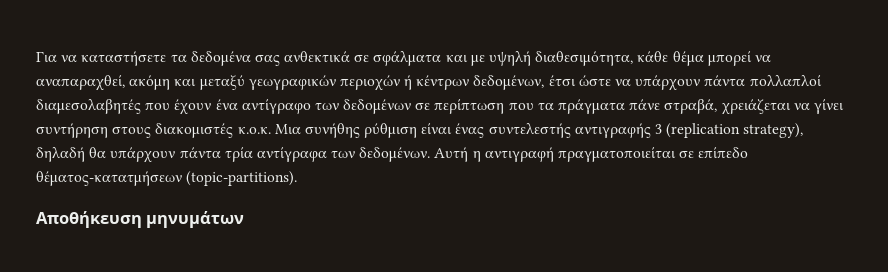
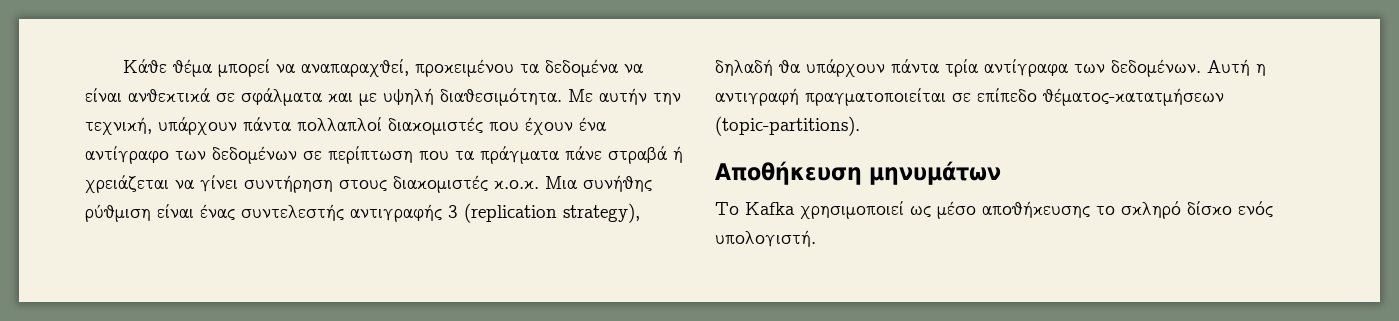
[36,51,280,66] Για να καταστήσετε τα δεδομένα σας -> [122,59,643,77] [85,88,122,102] Κάθε θέμα μπορεί να αναπαραχθεί, προκειμένου τα δεδομένα να είναι
[535,51,771,66] [36,75,632,91] διαθεσιμότητα, κάθε θέμα μπορεί να αναπαραχθεί, ακόμη και μεταξύ γεωγραφικών περιοχών ή κέντρων δεδομένων, έτσι ώστε να -> [440,88,681,106] [85,117,152,135] διαθεσιμότητα. Με αυτήν την τεχνική,
[36,99,141,114] διαμεσολαβητές -> [388,117,483,135] διακομιστές
[664,99,718,114] στραβά, -> [608,146,683,164] στραβά ή
(245, 219) none -> [715,201,1273,219] [715,230,816,247] // Το Kafka χρησιμοποιεί ως μέσο αποθήκευσης το σκληρό δίσκο ενός υπολογιστή.

